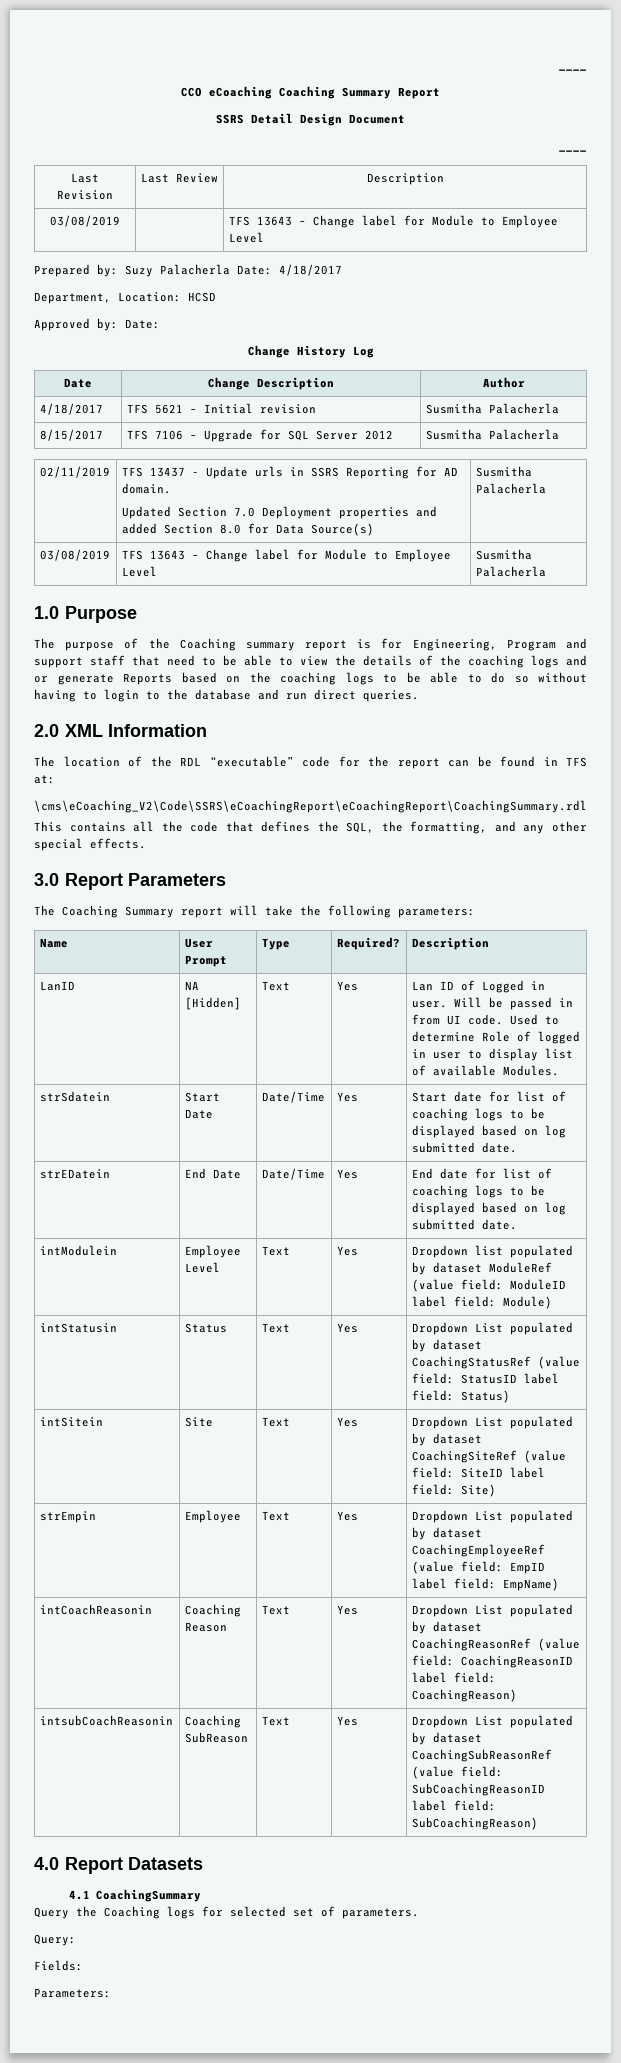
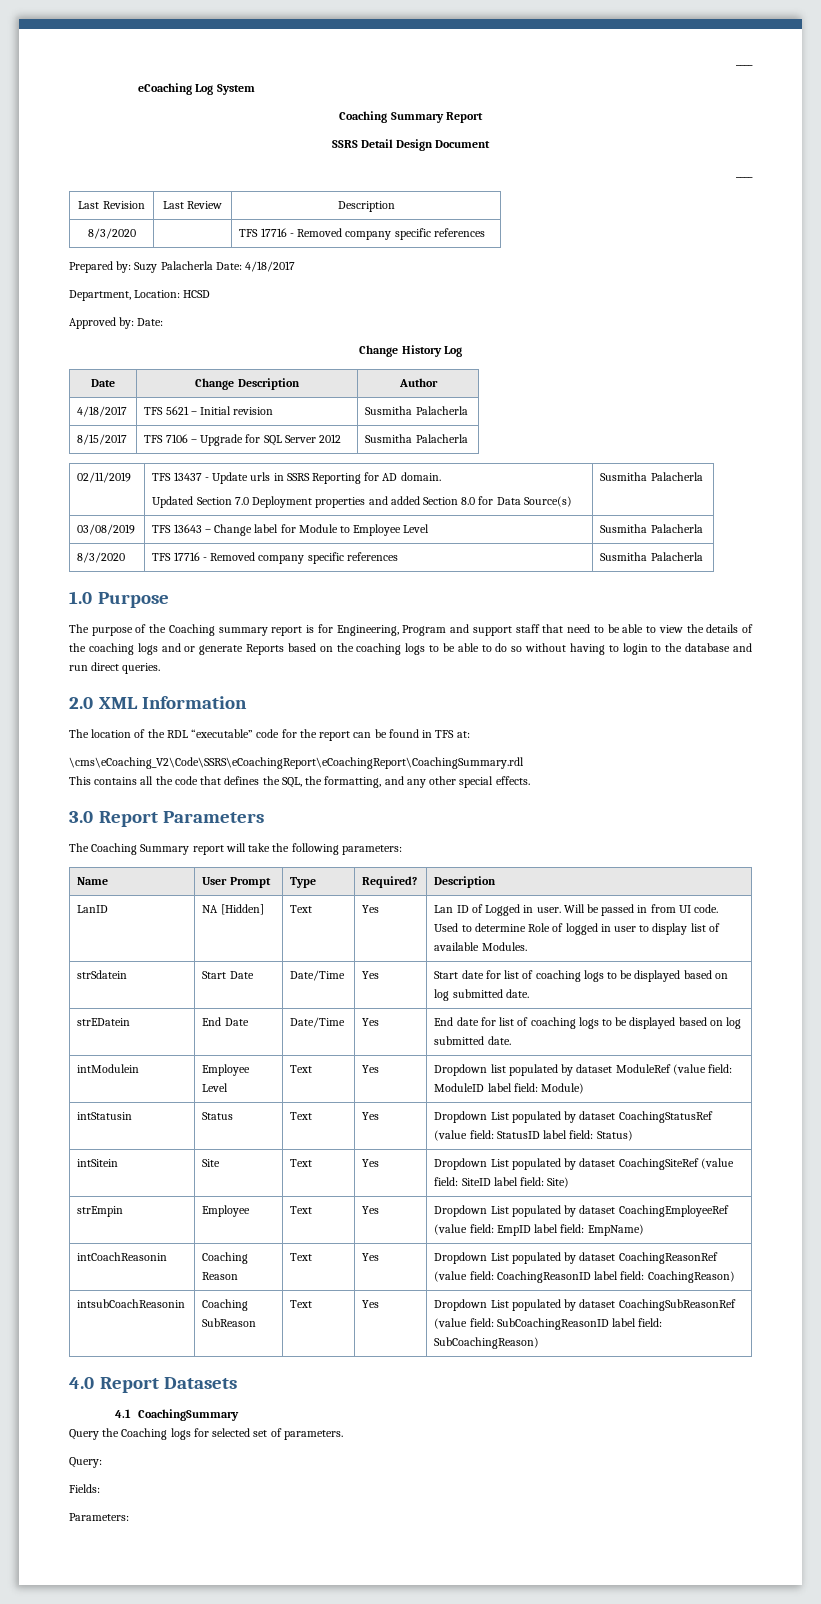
[559,69,587,71] [181,86,272,99] ____ // CCO eCoaching -> [736,64,753,66] [138,83,255,95] ____ // eCoaching Log System //
[50,215,120,227] [228,215,558,228] [228,232,264,243] 03/08/2019 | | TFS 13643 – Change label for Module to Employee Level -> [87,228,136,239] [239,228,485,240] 8/3/2020 | | TFS 17716 - Removed company specific references
(546, 571) none -> [77,552,126,563] [152,552,398,564] [600,552,703,561] // 8/3/2020 | TFS 17716 - Removed company specific references | Susmitha Palacherla

